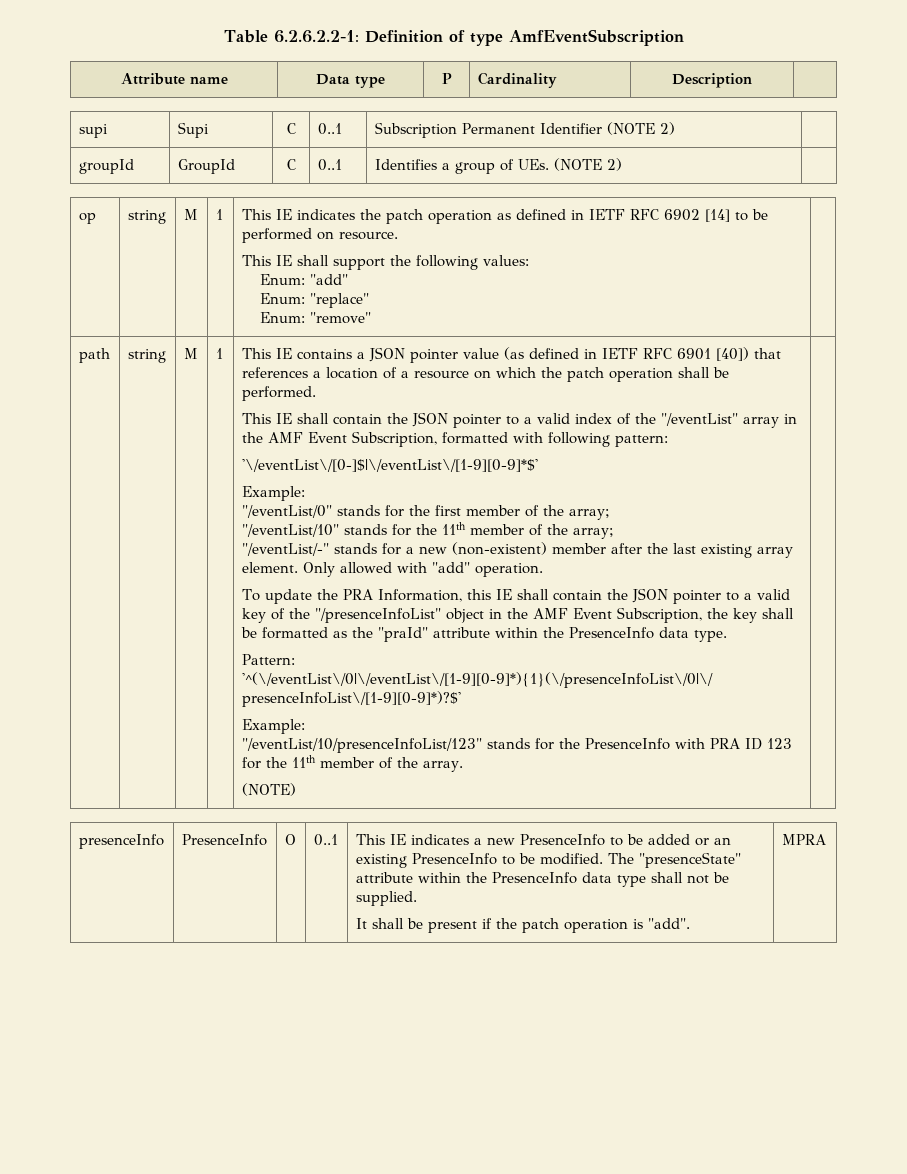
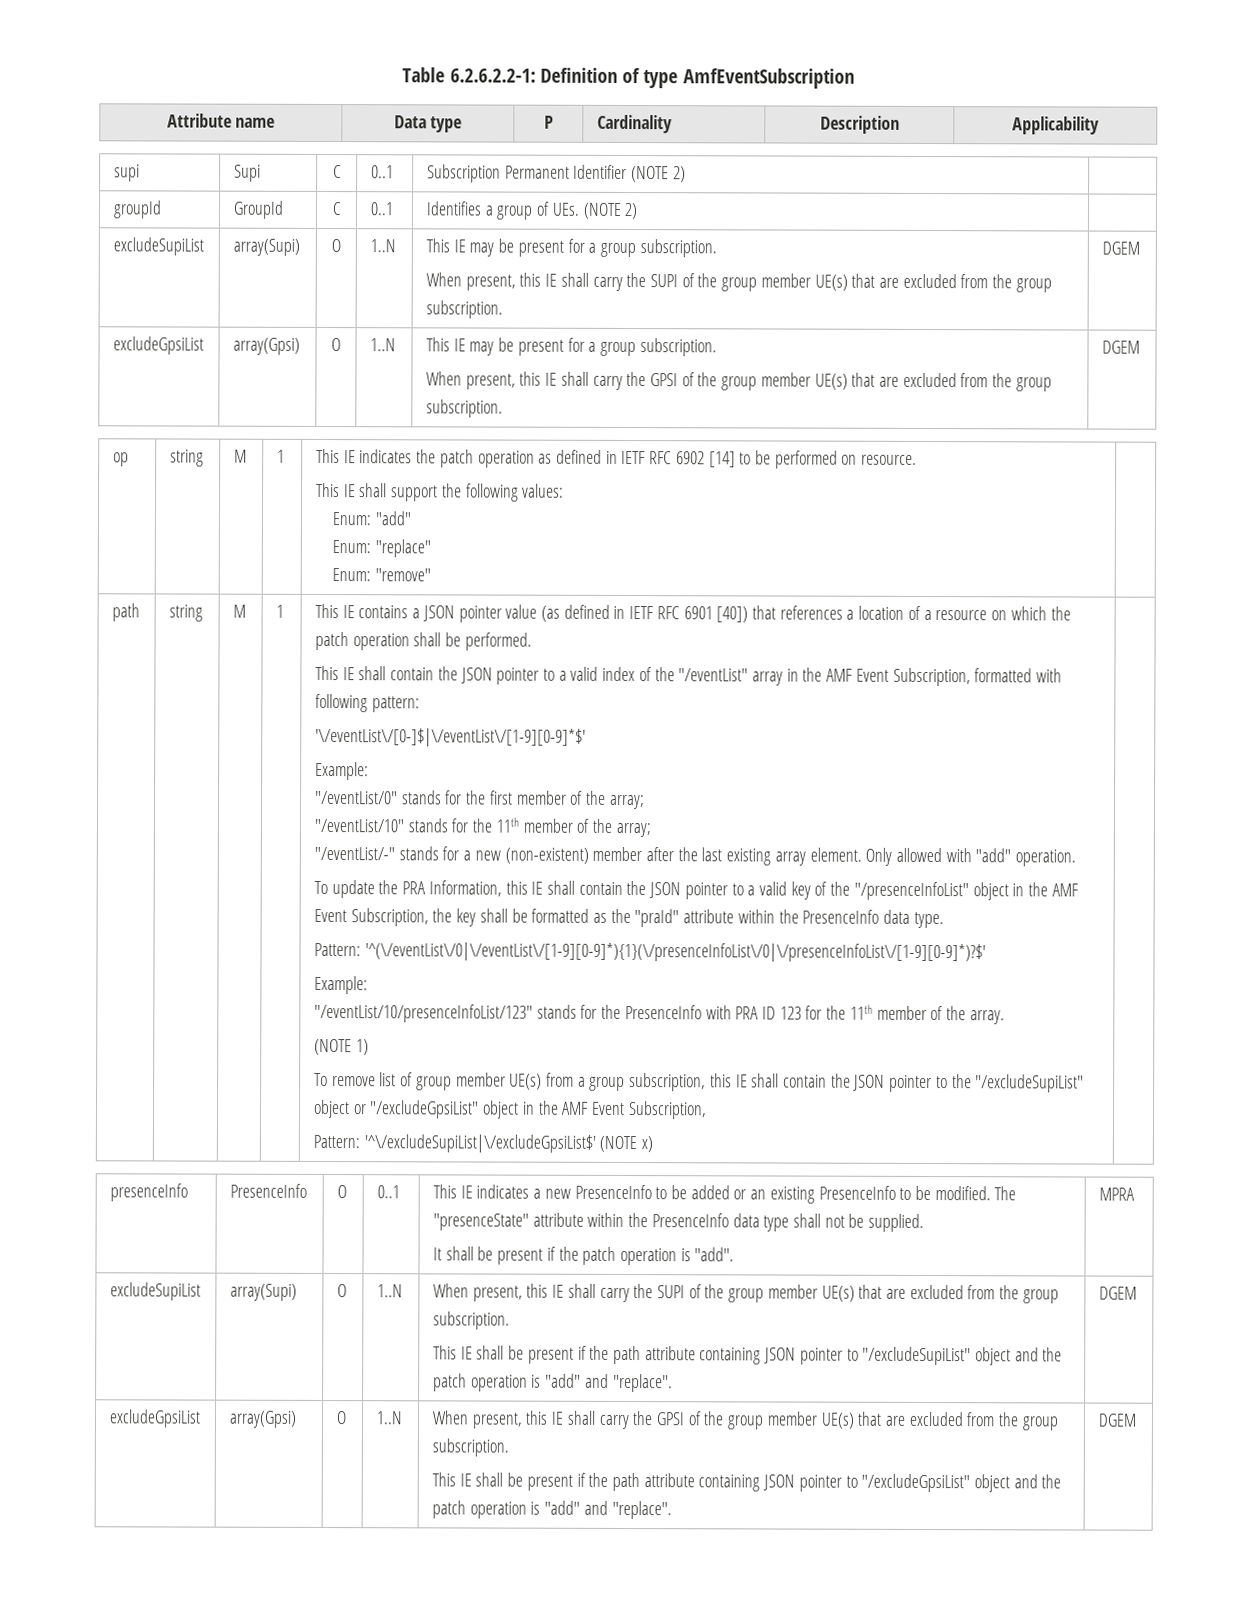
(752, 80) none -> [1012,116,1100,135] Applicability
(622, 164) none -> [112,237,204,256] [232,238,300,256] [331,239,341,253] [369,239,396,253] [425,238,717,258] [425,272,1052,293] [425,300,503,319] [1101,241,1140,255] [112,336,204,355] [232,337,300,355] [331,338,341,352] [369,338,396,352] [425,337,717,357] [425,371,1052,392] [425,399,503,418] [1101,340,1140,354] // excludeSupiList | array(Supi) | O | 1..N | This IE may be present for a group subscription. // When present, this IE shall carry the SUPI of the group member UE(s) that are excluded from the group subscription. | DGEM // excludeGpsiList | array(Gpsi) | O | 1..N | This IE may be present for a group subscription. // When present, this IE shall carry the GPSI of the group member UE(s) that are excluded from the group subscription. | DGEM
[241,783,296,796] (NOTE) -> [313,1038,369,1056] [313,1072,1085,1093] [312,1099,707,1120] [312,1134,654,1153] (NOTE 1) // To remove list of group member UE(s) from a group subscription, this IE shall contain the JSON pointer to the "/excludeSupiList" object or "/excludeGpsiList" object in the AMF Event Subscription, // Pattern: '^\/excludeSupiList|\/excludeGpsiList$' (NOTE x)
(826, 839) none -> [109,1282,201,1301] [229,1283,297,1301] [336,1284,347,1298] [376,1284,403,1298] [432,1283,1059,1304] [432,1311,510,1330] [432,1345,1063,1366] [432,1373,673,1393] [1098,1286,1137,1300] [108,1409,201,1428] [228,1410,297,1428] [335,1411,347,1425] [375,1411,402,1425] [431,1410,1058,1431] [431,1438,509,1457] [431,1472,1062,1493] [431,1500,672,1520] [1097,1413,1136,1427] // excludeSupiList | array(Supi) | O | 1..N | When present, this IE shall carry the SUPI of the group member UE(s) that are excluded from the group subscription. // This IE shall be present if the path attribute containing JSON pointer to "/excludeSupiList" object and the patch operation is "add" and "replace". | DGEM // excludeGpsiList | array(Gpsi) | O | 1..N | When present, this IE shall carry the GPSI of the group member UE(s) that are excluded from the group subscription. // This IE shall be present if the path attribute containing JSON pointer to "/excludeGpsiList" object and the patch operation is "add" and "replace". | DGEM

